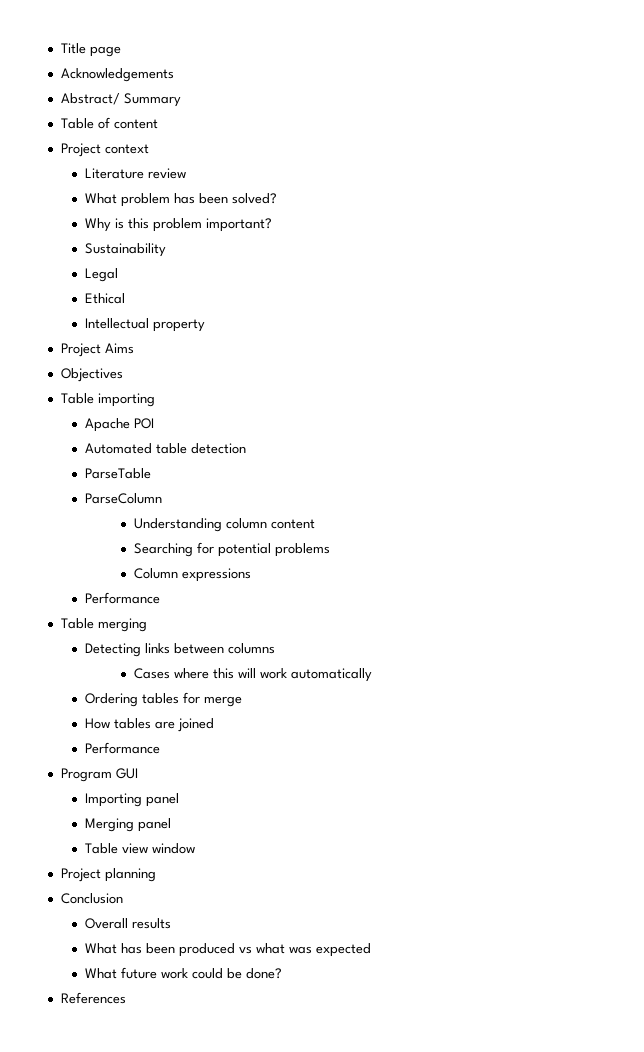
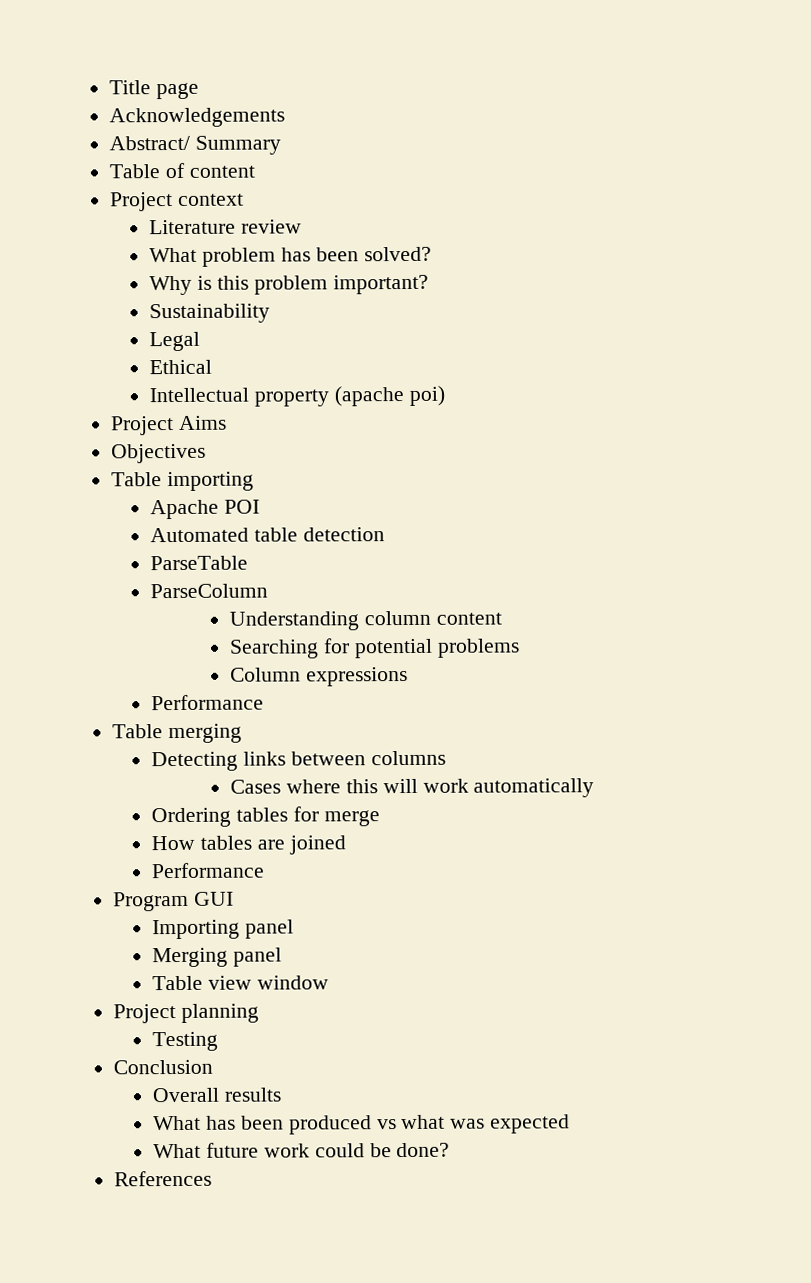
(206, 325) none -> [334,385,445,407] (apache poi)
(157, 875) none -> [152,1031,219,1052] // Testing

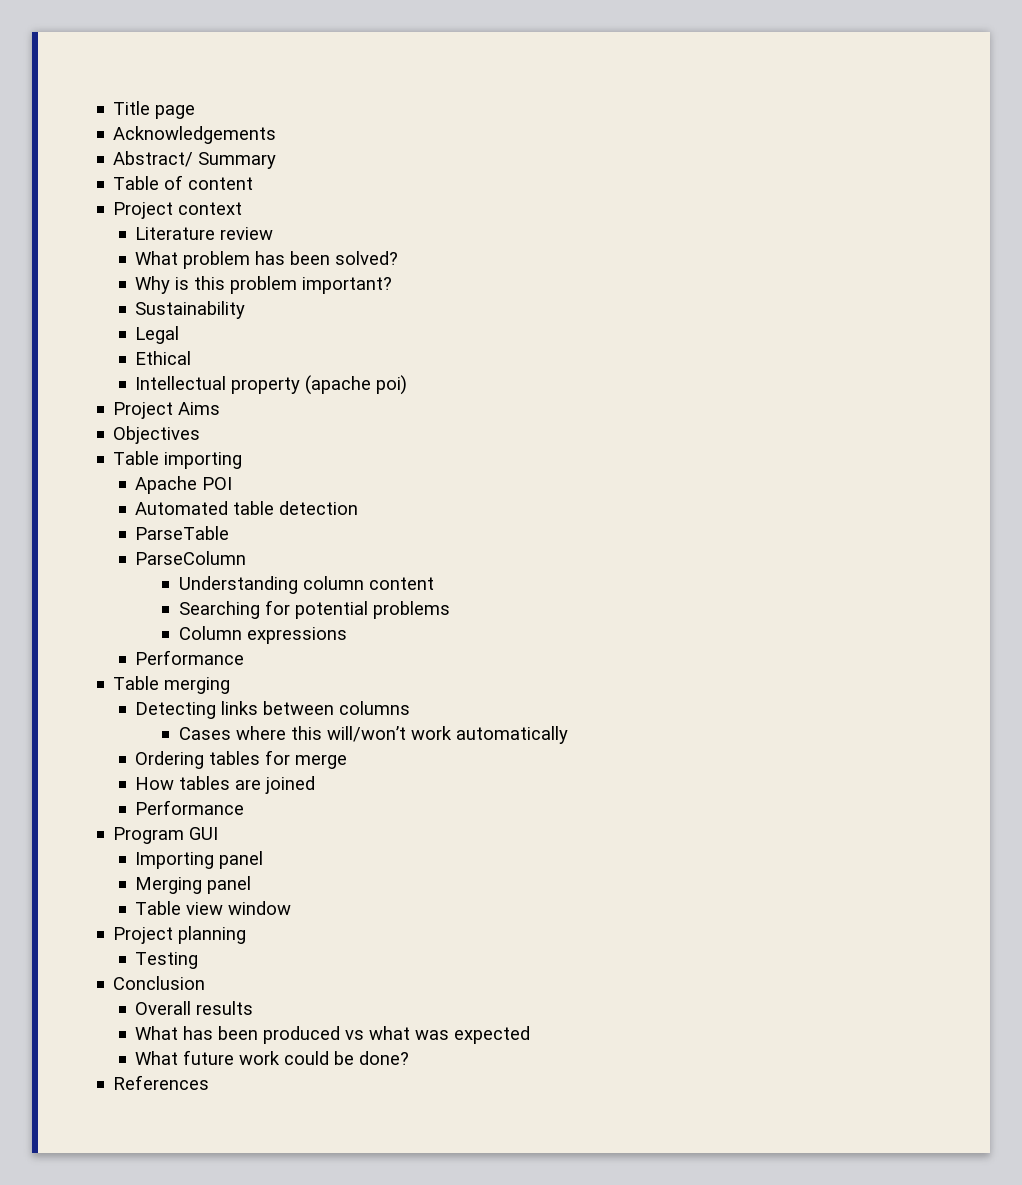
[382,778,418,794] will -> [326,726,406,742] will/won’t

